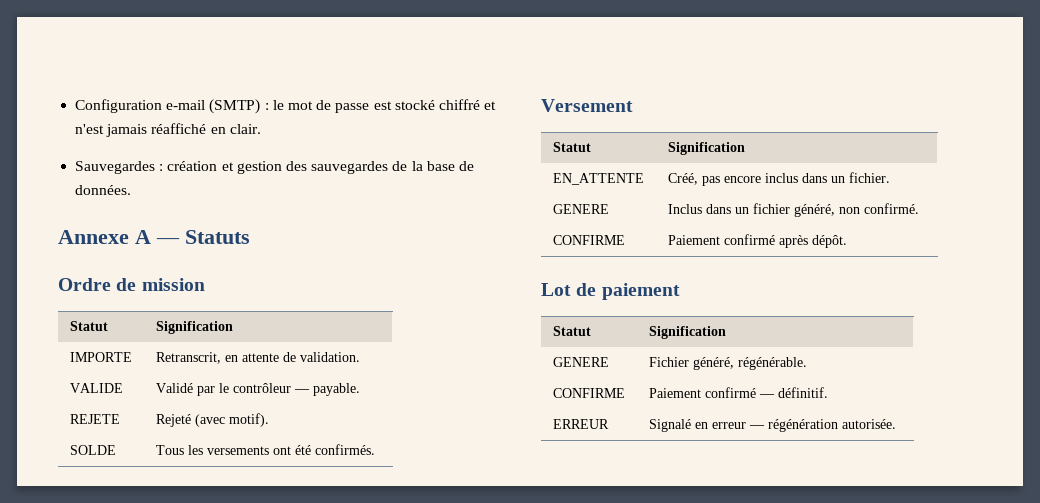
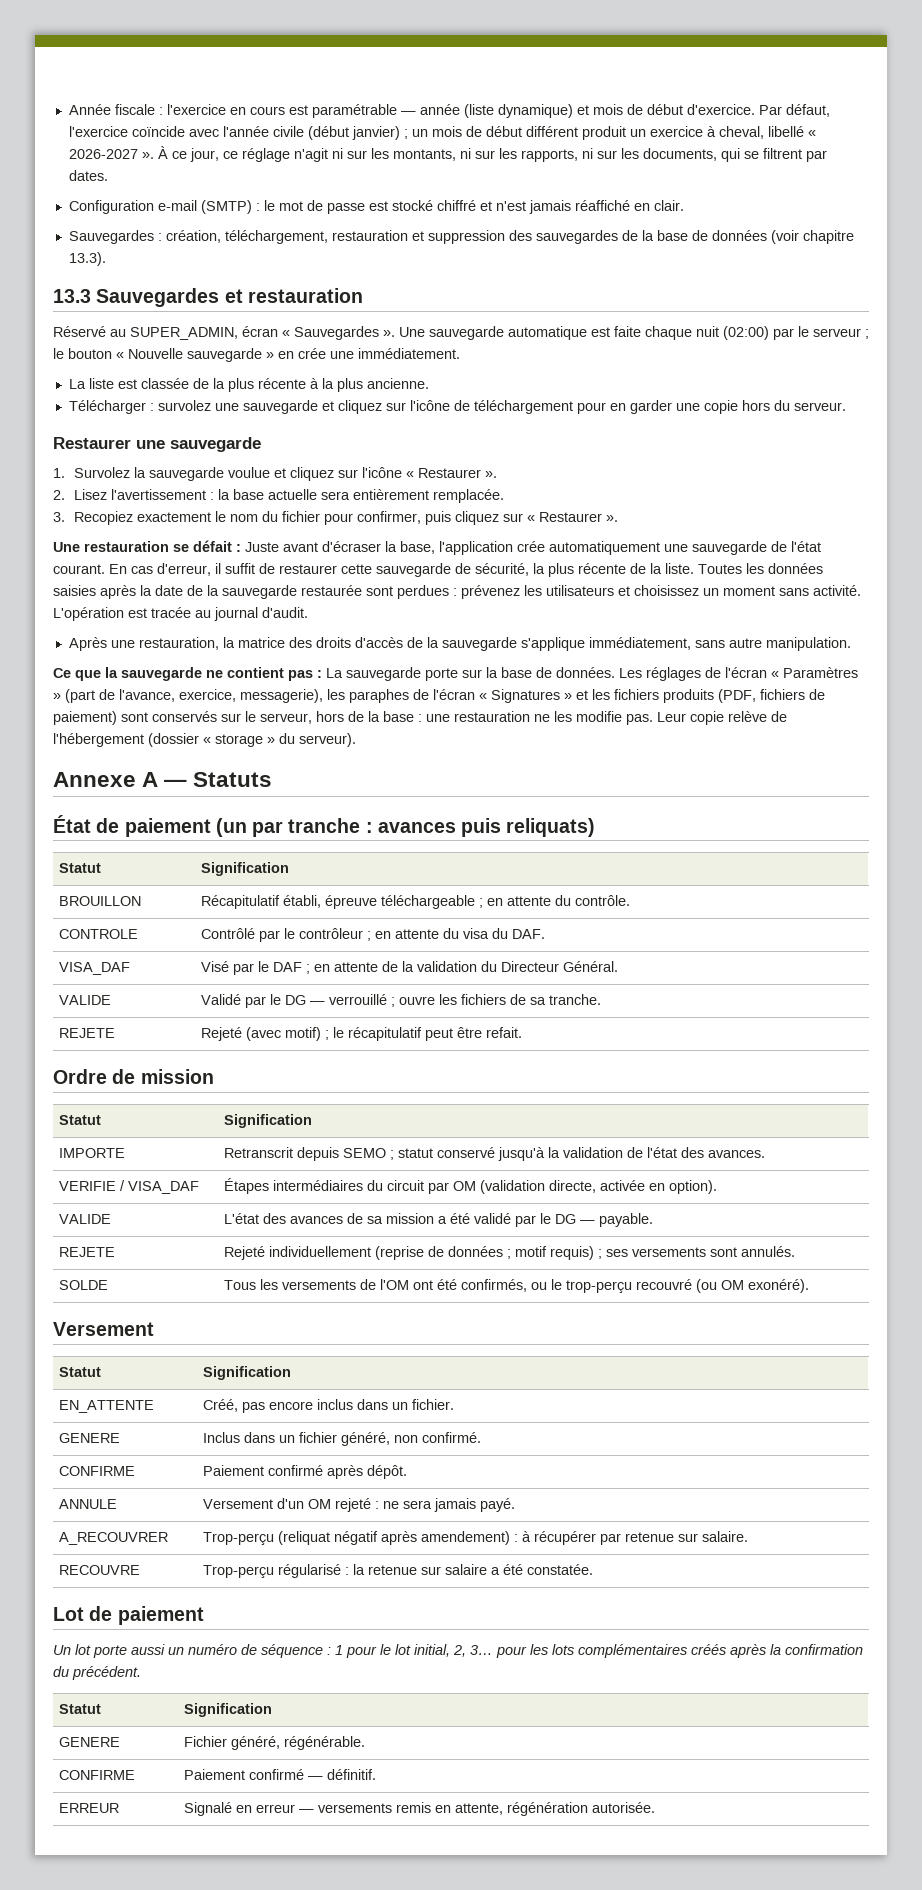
(75, 106) none -> [68,104,830,118] [68,126,816,140] [68,146,827,162] [68,170,108,181] Année fiscale : l'exercice en cours est paramétrable — année (liste dynamique) et mois de début d'exercice. Par défaut, l'exercice coïncide avec l'année civile (début janvier) ; un mois de début différent produit un exercice à cheval, libellé « 2026-2027 ». À ce jour, ce réglage n'agit ni sur les montants, ni sur les rapports, ni sur les documents, qui se filtrent par dates. //
[167,161,282,174] création et gestion -> [165,230,505,244] création, téléchargement, restauration et suppression
[75,185,132,195] [58,230,250,244] données. // Annexe A — Statuts -> [711,230,854,244] [68,252,106,266] [53,288,363,307] [53,326,869,340] [53,348,460,362] [68,378,429,392] [68,400,846,414] [53,437,261,452] [53,467,497,481] [53,489,504,503] [53,511,618,525] [53,540,821,555] [53,563,823,577] [53,585,861,599] [53,607,308,621] [68,637,851,651] [53,667,858,681] [53,689,825,703] [53,711,787,725] [53,733,356,747] [53,772,273,787] [53,815,596,837] [59,863,102,873] [201,862,290,876] [59,896,142,906] [201,895,631,909] [59,929,139,939] [201,928,546,942] [59,962,131,975] [201,961,619,975] [59,995,112,1005] [201,994,602,1008] [59,1028,116,1038] [201,1027,523,1041] données (voir chapitre 13.3). // 13.3 Sauvegardes et restauration // Réservé au SUPER_ADMIN, écran « Sauvegardes ». Une sauvegarde automatique est faite chaque nuit (02:00) par le serveur ; le bouton « Nouvelle sauvegarde » en crée une immédiatement. // La liste est classée de la plus récente à la plus ancienne. // Télécharger : survolez une sauvegarde et cliquez sur l'icône de téléchargement pour en garder une copie hors du serveur. // Restaurer une sauvegarde // 1. Survolez la sauvegarde voulue et cliquez sur l'icône « Restaurer ». // 2. Lisez l'avertissement : la base actuelle sera entièrement remplacée. // 3. Recopiez exactement le nom du fichier pour confirmer, puis cliquez sur « Restaurer ». // Une restauration se défait : Juste avant d'écraser la base, l'application crée automatiquement une sauvegarde de l'état courant. En cas d'erreur, il suffit de restaurer cette sauvegarde de sécurité, la plus récente de la liste. Toutes les données saisies après la date de la sauvegarde restaurée sont perdues : prévenez les utilisateurs et choisissez un moment sans activité. L'opération est tracée au journal d'audit. // Après une restauration, la matrice des droits d'accès de la sauvegarde s'applique immédiatement, sans autre manipulation. // Ce que la sauvegarde ne contient pas : La sauvegarde porte sur la base de données. Les réglages de l'écran « Paramètres » (part de l'avance, exercice, messagerie), les paraphes de l'écran « Signatures » et les fichiers produits (PDF, fichiers de paiement) sont conservés sur le serveur, hors de la base : une restauration ne les modifie pas. Leur copie relève de l'hébergement (dossier « storage » du serveur). // Annexe A — Statuts // État de paiement (un par tranche : avances puis reliquats) // Statut | Signification // BROUILLON | Récapitulatif établi, épreuve téléchargeable ; en attente du contrôle. // CONTROLE | Contrôlé par le contrôleur ; en attente du visa du DAF. // VISA_DAF | Visé par le DAF ; en attente de la validation du Directeur Général. // VALIDE | Validé par le DG — verrouillé ; ouvre les fichiers de sa tranche. // REJETE | Rejeté (avec motif) ; le récapitulatif peut être refait.
[155,352,360,364] [69,383,123,393] [155,383,291,396] Retranscrit, en attente de validation. // VALIDE | Validé par le contrôleur -> [224,1147,766,1161] [59,1180,200,1194] [224,1178,718,1194] [59,1214,112,1224] [224,1213,577,1227] Retranscrit depuis SEMO ; statut conservé jusqu'à la validation de l'état des avances. // VERIFIE / VISA_DAF | Étapes intermédiaires du circuit par OM (validation directe, activée en option). // VALIDE | L'état des avances de sa mission a été validé par le DG
[194,413,269,427] [69,445,116,455] [155,444,375,455] (avec motif). // SOLDE | Tous les versements ont été confirmés. -> [269,1246,796,1260] [59,1280,109,1290] [224,1279,810,1293] individuellement (reprise de données ; motif requis) ; ses versements sont annulés. // SOLDE | Tous les versements de l'OM ont été confirmés, ou le trop-perçu recouvré (ou OM exonéré).
[541,283,680,300] // Lot de paiement -> [59,1499,118,1509] [203,1498,516,1512] [59,1532,169,1545] [203,1531,749,1545] [59,1565,141,1575] [203,1564,594,1578] [53,1606,204,1625] [53,1644,863,1658] [53,1666,141,1680] // ANNULE | Versement d'un OM rejeté : ne sera jamais payé. // A_RECOUVRER | Trop-perçu (reliquat négatif après amendement) : à récupérer par retenue sur salaire. // RECOUVRE | Trop-perçu régularisé : la retenue sur salaire a été constatée. // Lot de paiement // Un lot porte aussi un numéro de séquence : 1 pour le lot initial, 2, 3… pour les lots complémentaires créés après la confirmation du précédent.
(765, 427) none -> [318,1802,504,1815] versements remis en attente,

